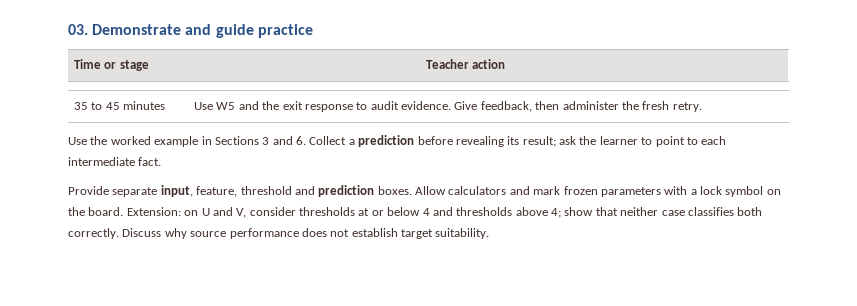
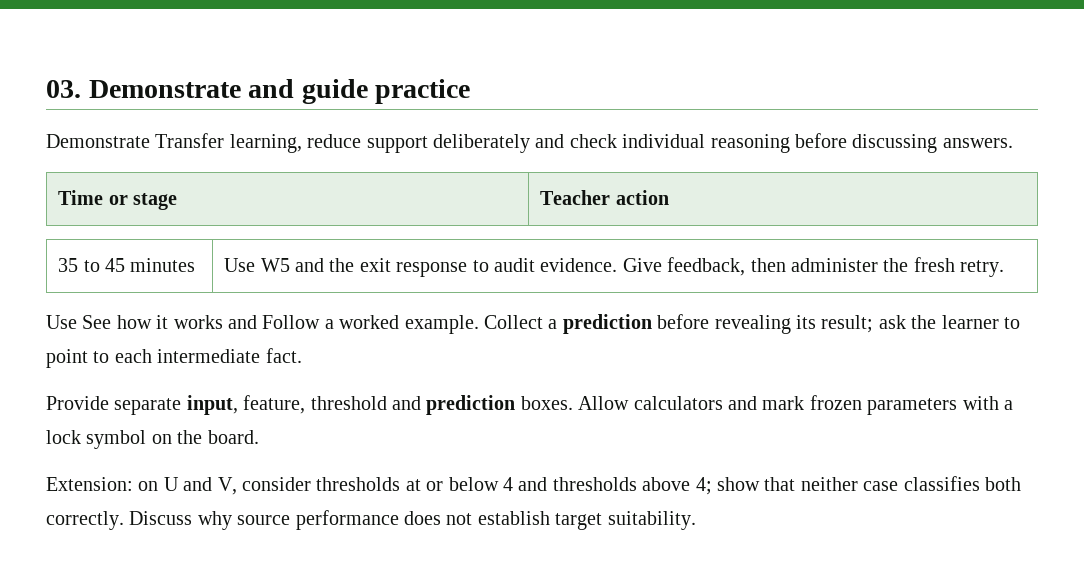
(313, 31) none -> [46,133,1013,153] // Demonstrate Transfer learning, reduce support deliberately and check individual reasoning before discussing answers.
[90,136,306,147] the worked example in Sections 3 and 6. -> [82,315,479,334] See how it works and Follow a worked example.
(124, 211) none -> (259, 437) //

